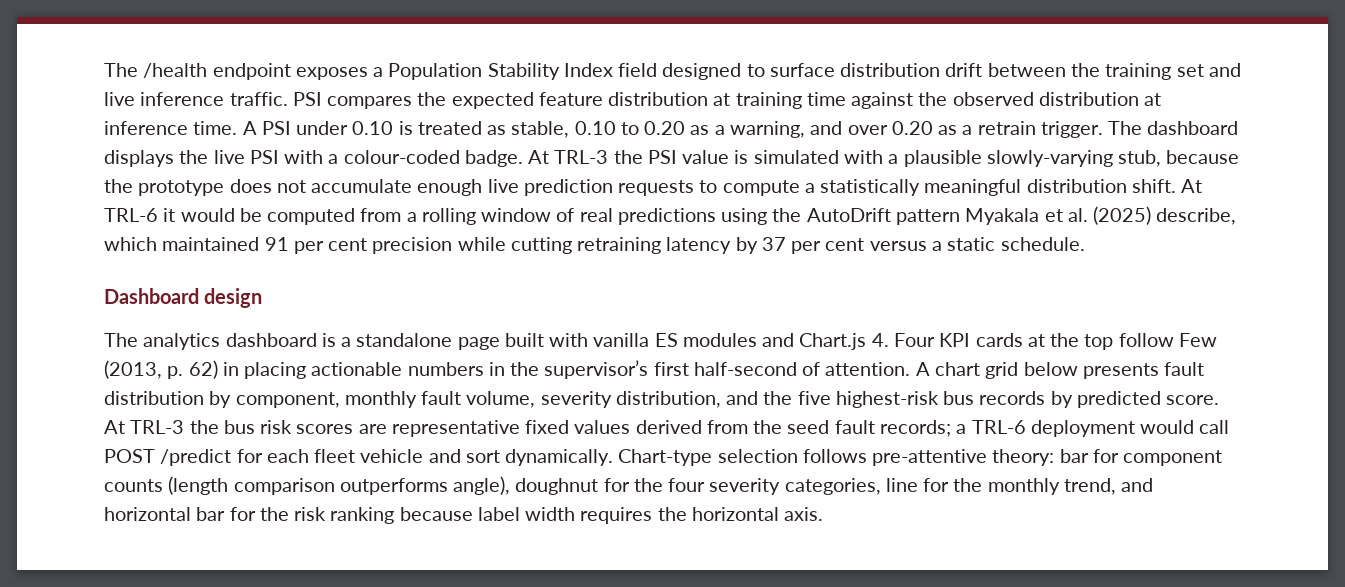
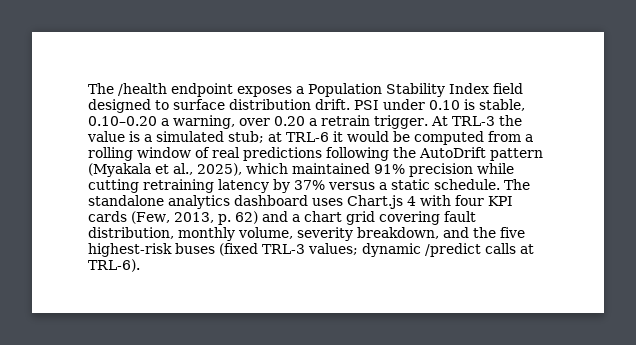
[945,63,1241,80] [104,92,1162,109] [104,121,710,138] drift between the training set and live inference traffic. PSI compares the expected feature distribution at training time against the observed distribution at inference time. A PSI under 0.10 is treated as stable, 0.10 to 0.20 as -> [315,99,525,111] [88,116,157,126] drift. PSI under 0.10 is stable, 0.10–0.20
[810,121,843,135] and -> (235, 122) none
[938,125,958,135] as -> (305, 121) none
[1108,121,1239,135] [104,150,677,167] The dashboard displays the live PSI with a colour-coded badge. At TRL-3 the PSI -> [430,115,522,126] At TRL-3 the
[753,150,1240,167] [104,179,1203,196] simulated with a plausible slowly-varying stub, because the prototype does not accumulate enough live prediction requests to compute a statistically meaningful distribution shift. At -> [144,131,282,143] a simulated stub; at
[721,208,768,225] using -> [326,147,389,161] following
[965,206,1237,225] [104,237,368,254] Myakala et al. (2025) describe, which maintained 91 per cent -> [88,163,405,177] (Myakala et al., 2025), which maintained 91%
[761,237,865,254] 37 per cent -> [294,180,325,190] 37%
[104,288,263,308] [104,333,1217,350] [104,360,1205,379] [104,391,462,408] // Dashboard design // The analytics dashboard is a standalone page built with vanilla ES modules and Chart.js 4. Four KPI cards at the top follow Few (2013, p. 62) in placing actionable numbers in the supervisor’s first half-second of attention. A chart grid below presents fault distribution by component, monthly fault -> [504,179,530,190] [88,195,513,209] [88,211,476,225] [88,227,235,241] The standalone analytics dashboard uses Chart.js 4 with four KPI cards (Few, 2013, p. 62) and a chart grid covering fault distribution, monthly
[615,391,721,408] distribution, -> [357,227,439,239] breakdown,
[943,391,1220,408] [104,420,1230,437] [104,449,1223,466] [104,476,1154,495] [104,507,824,524] bus records by predicted score. At TRL-3 the bus risk scores are representative fixed values derived from the seed fault records; a TRL-6 deployment would call POST /predict for each fleet vehicle and sort dynamically. Chart-type selection follows pre-attentive theory: bar for component counts (length comparison outperforms angle), doughnut for the four severity categories, line for the monthly trend, and horizontal bar for the risk ranking because label width requires the horizontal axis. -> [175,243,534,257] [88,259,140,272] buses (fixed TRL-3 values; dynamic /predict calls at TRL-6).

